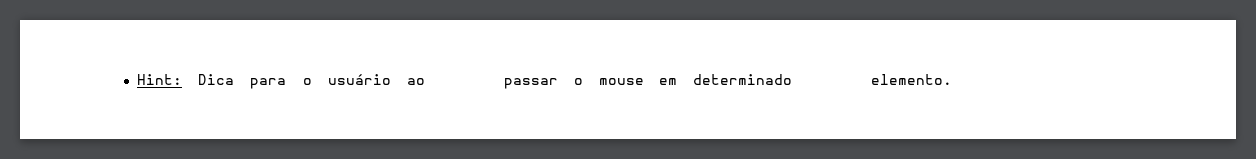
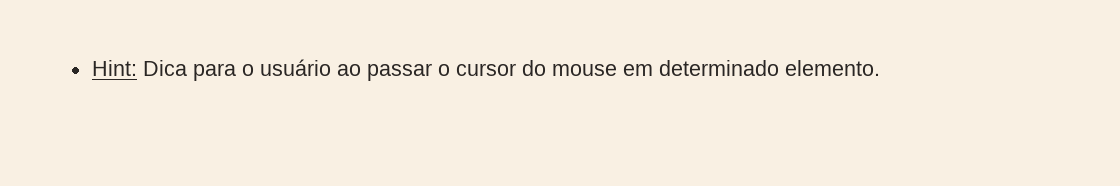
(583, 81) none -> [455,60,546,76] cursor do

